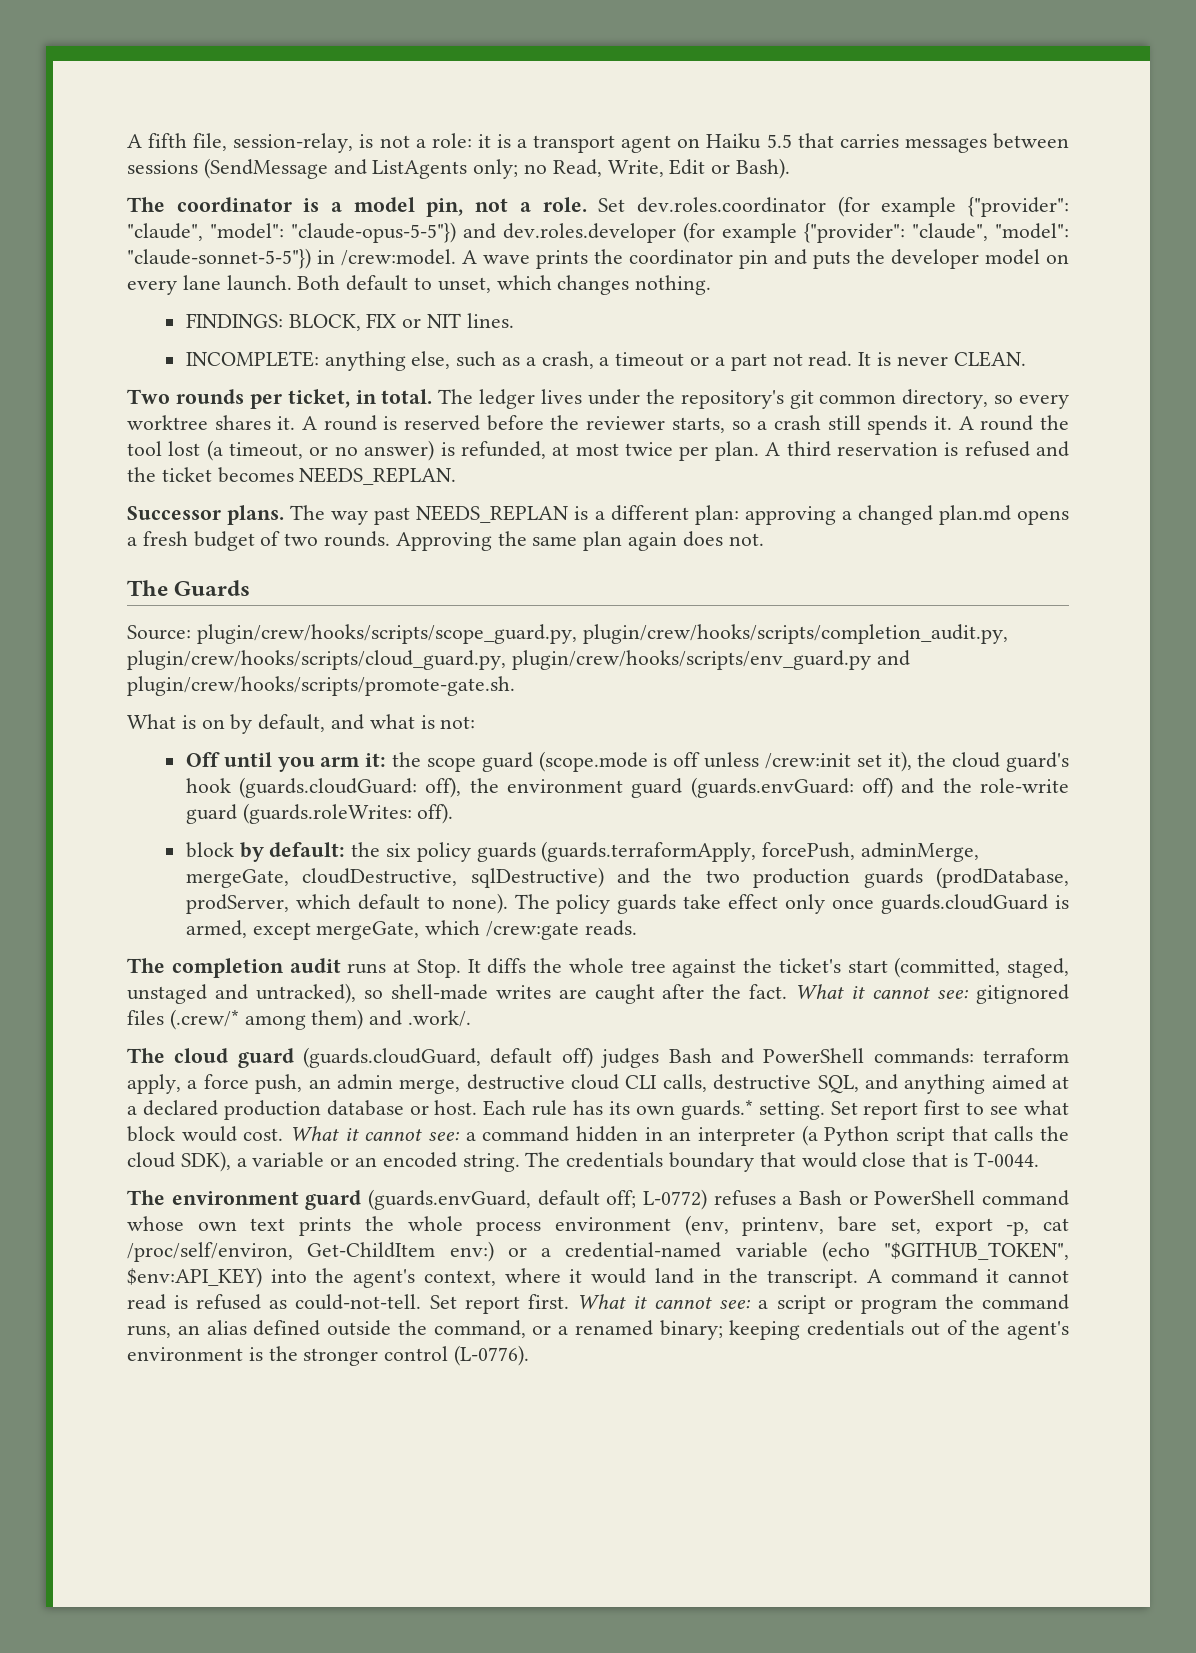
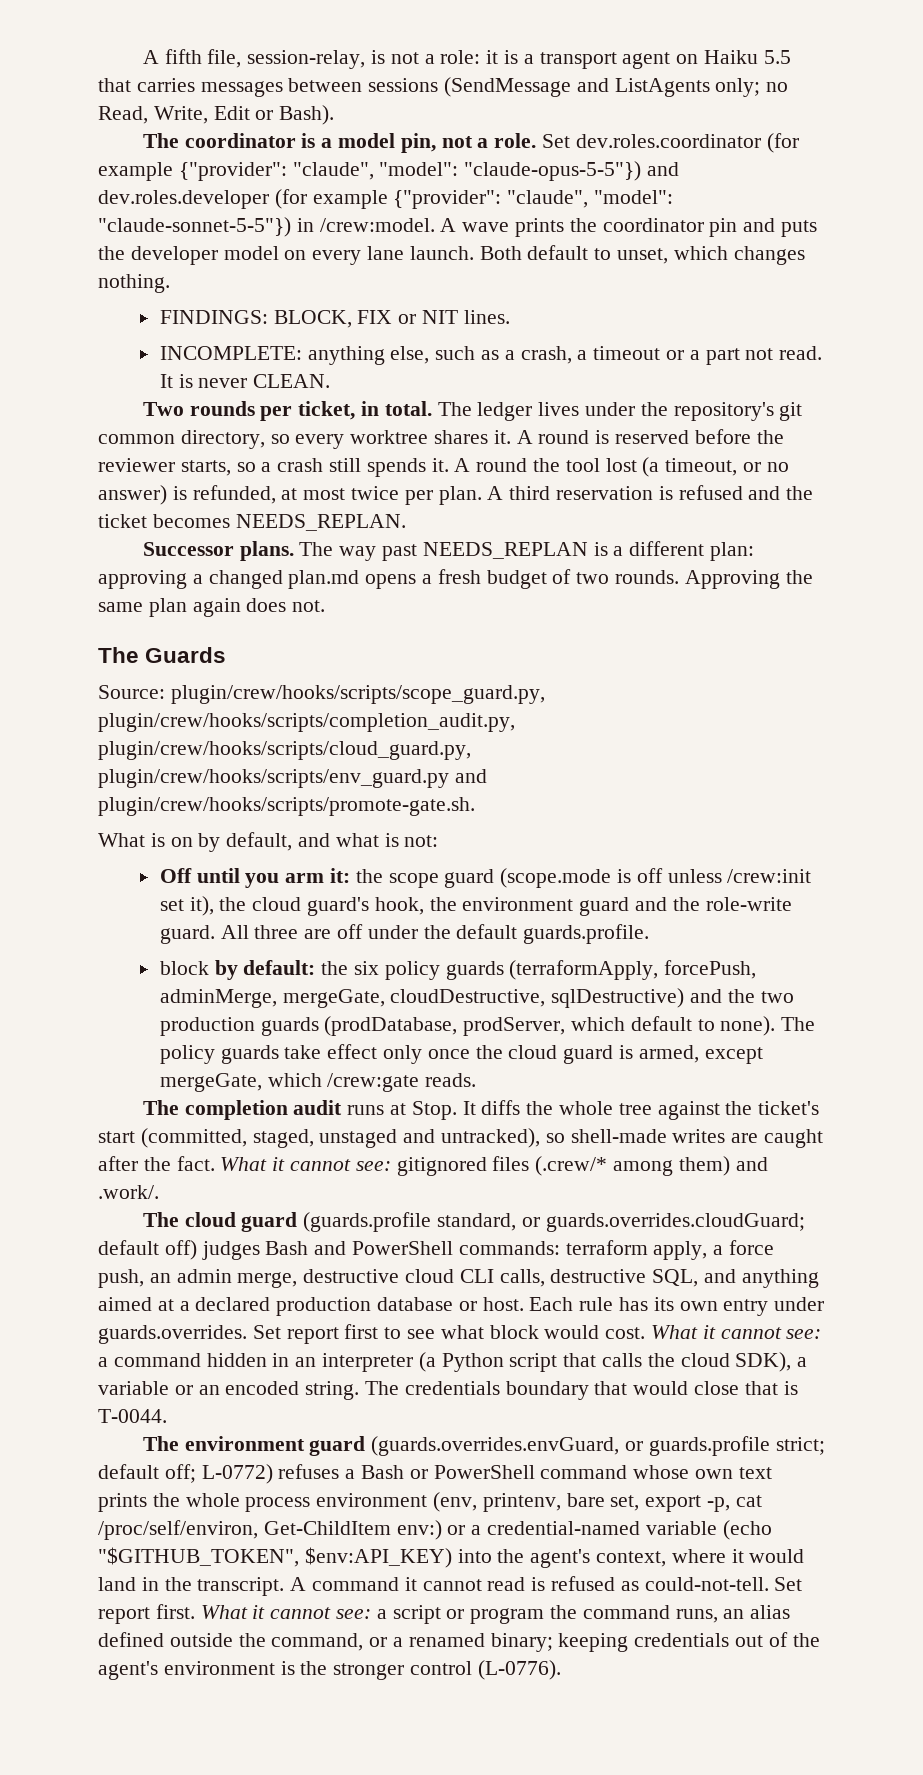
[185,777,462,798] hook (guards.cloudGuard: off), -> [374,897,424,915] hook,
[690,777,894,798] (guards.envGuard: off) -> (630, 906) none
[185,803,454,824] guard (guards.roleWrites: off). -> [159,924,650,944] guard. All three are off under the default guards.profile.
[541,841,757,862] (guards.terraformApply, -> [509,960,659,980] (terraformApply,
[881,894,1049,914] guards.cloudGuard -> [475,1045,614,1064] the cloud guard
[303,1047,482,1068] (guards.cloudGuard, -> [303,1212,805,1232] (guards.profile standard, or guards.overrides.cloudGuard;
[680,1100,825,1120] guards.* setting. -> [723,1297,825,1316] [98,1325,247,1344] entry under guards.overrides.
[368,1189,531,1210] (guards.envGuard, -> [371,1436,825,1456] (guards.overrides.envGuard, or guards.profile strict;

